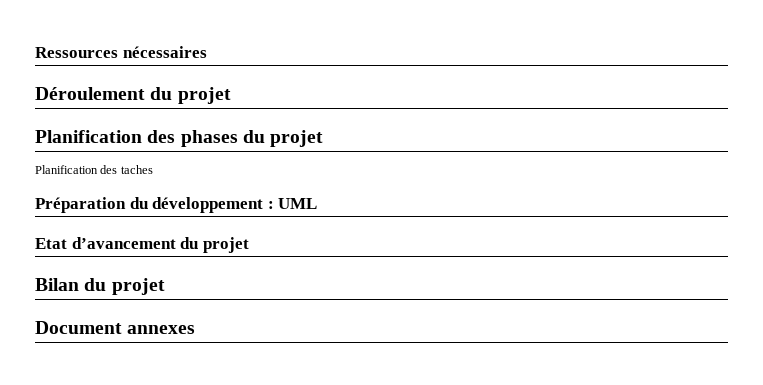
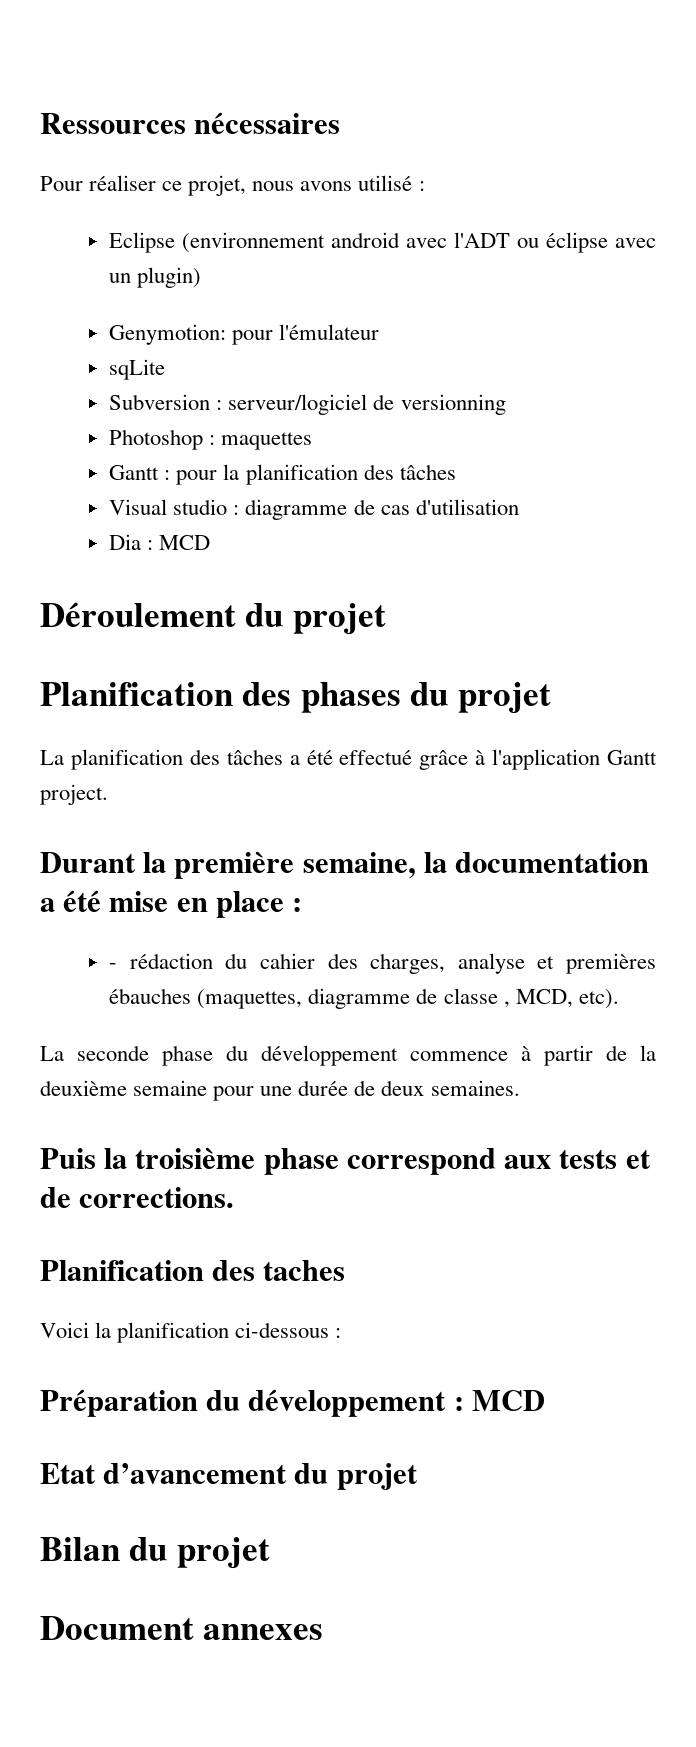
(207, 52) none -> [40,175,425,196] [109,232,657,253] [109,267,202,288] [109,324,380,345] [109,359,166,380] [109,394,506,415] [109,429,313,450] [109,464,456,485] [109,499,519,520] [109,534,211,550] // Pour réaliser ce projet, nous avons utilisé : // Eclipse (environnement android avec l'ADT ou éclipse avec un plugin) // Genymotion: pour l'émulateur // sqLite // Subversion : serveur/logiciel de versionning // Photoshop : maquettes // Gantt : pour la planification des tâches // Visual studio : diagramme de cas d'utilisation // Dia : MCD
[35,165,153,174] Planification des taches -> [40,749,657,770] [40,784,108,805] [40,851,650,879] [40,890,303,918] [109,953,656,974] [109,988,619,1009] [40,1045,656,1066] [40,1080,520,1101] [40,1147,651,1175] [40,1187,235,1208] [40,1260,346,1281] [40,1322,342,1343] La planification des tâches a été effectué grâce à l'application Gantt project. // Durant la première semaine, la documentation a été mise en place : // - rédaction du cahier des charges, analyse et premières ébauches (maquettes, diagramme de classe , MCD, etc). // La seconde phase du développement commence à partir de la deuxième semaine pour une durée de deux semaines. // Puis la troisième phase correspond aux tests et de corrections. // Planification des taches // Voici la planification ci-dessous :
[278,198,318,209] UML -> [471,1390,545,1411] MCD

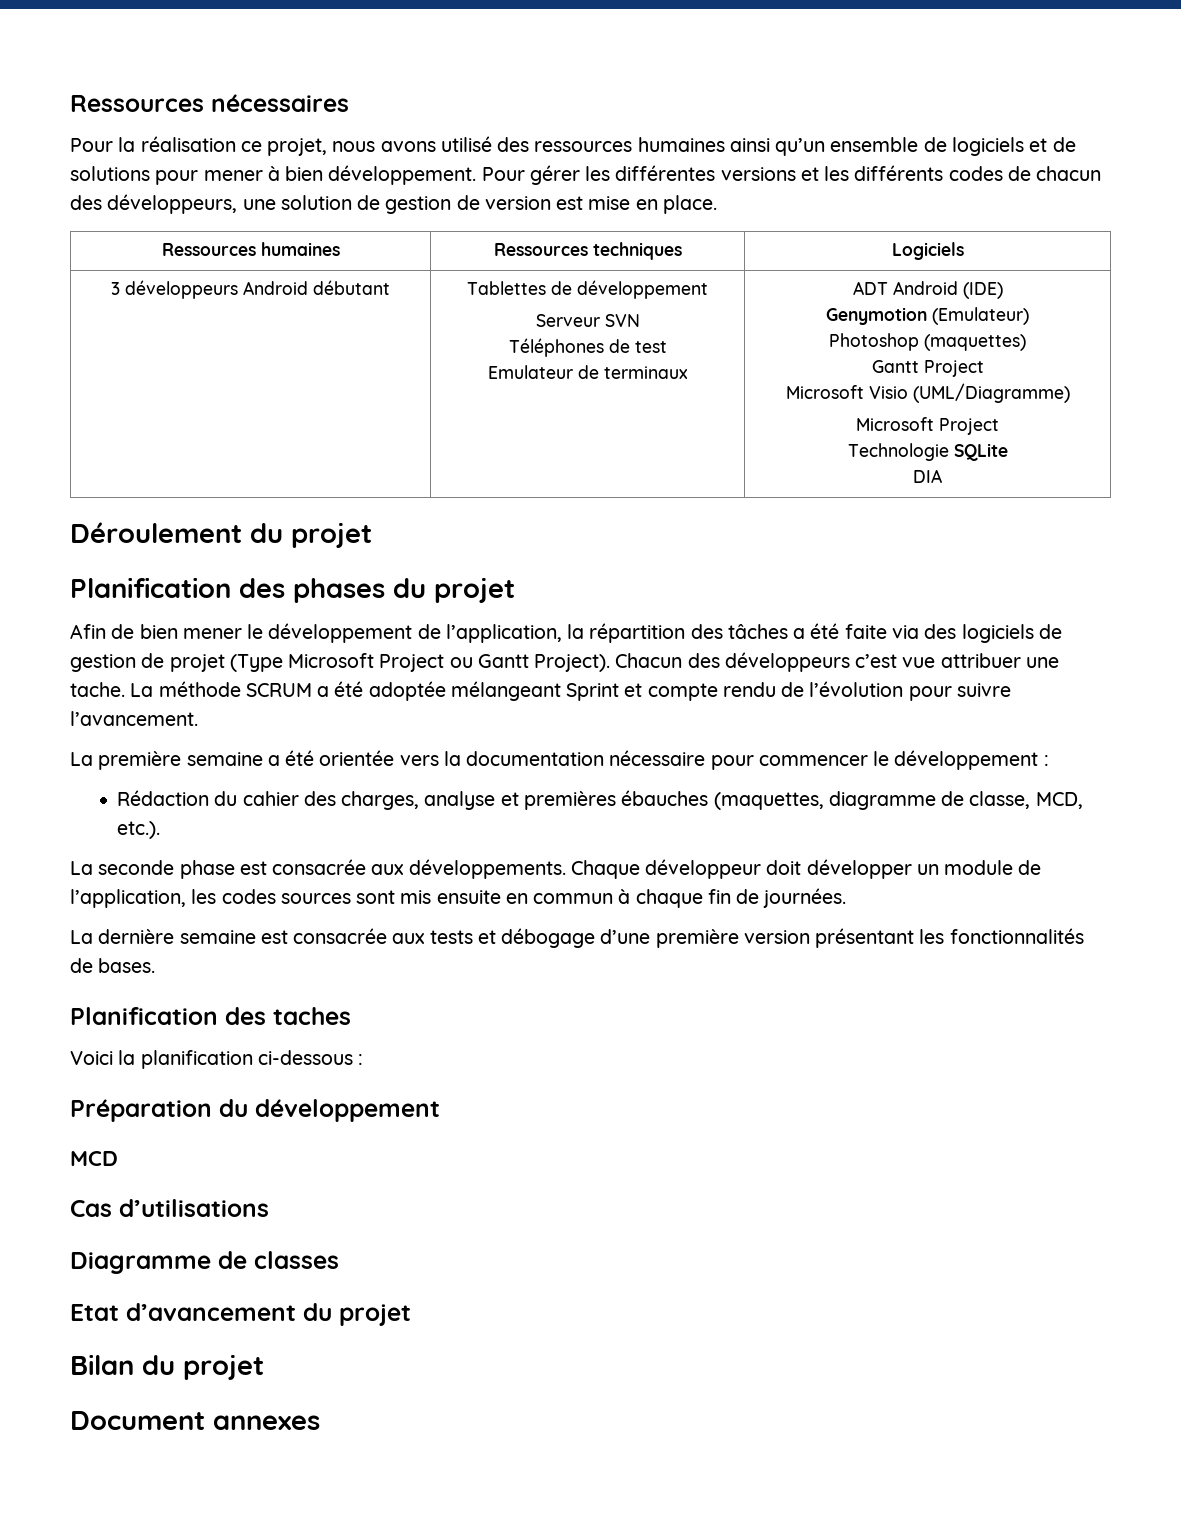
[89,175,157,191] réaliser -> [118,136,236,152] la réalisation
[418,181,425,191] [109,232,657,253] [109,267,202,288] [109,324,380,345] [109,359,166,380] [109,394,506,415] [109,429,313,450] [109,464,456,485] [109,499,519,520] [109,534,211,550] : // Eclipse (environnement android avec l'ADT ou éclipse avec un plugin) // Genymotion: pour l'émulateur // sqLite // Subversion : serveur/logiciel de versionning // Photoshop : maquettes // Gantt : pour la planification des tâches // Visual studio : diagramme de cas d'utilisation // Dia : MCD -> [497,137,1076,156] [70,165,1102,185] [70,194,717,214] [161,242,340,256] [493,242,682,260] [891,242,964,260] [110,280,390,299] [467,280,708,299] [535,314,640,327] [508,338,667,357] [487,365,688,379] [852,281,1003,299] [826,307,1029,325] [829,333,1026,351] [871,360,984,377] [785,383,1070,403] [856,417,999,435] [847,443,1008,461] [913,469,942,483] des ressources humaines ainsi qu’un ensemble de logiciels et de solutions pour mener à bien développement. Pour gérer les différentes versions et les différents codes de chacun des développeurs, une solution de gestion de version est mise en place. // Ressources humaines | Ressources techniques | Logiciels // 3 développeurs Android débutant | Tablettes de développement // Serveur SVN // Téléphones de test // Emulateur de terminaux | ADT Android (IDE) // Genymotion (Emulateur) // Photoshop (maquettes) // Gantt Project // Microsoft Visio (UML/Diagramme) // Microsoft Project // Technologie SQLite // DIA
[40,749,657,770] [40,784,108,805] [40,851,650,879] [40,890,303,918] [109,953,213,969] La planification des tâches a été effectué grâce à l'application Gantt project. // Durant la première semaine, la documentation a été mise en place : // - rédaction -> [70,623,1062,643] [70,652,1059,672] [70,681,1011,701] [70,711,198,726] [70,750,1049,770] [117,790,210,806] Afin de bien mener le développement de l’application, la répartition des tâches a été faite via des logiciels de gestion de projet (Type Microsoft Project ou Gantt Project). Chacun des développeurs c’est vue attribuer une tache. La méthode SCRUM a été adoptée mélangeant Sprint et compte rendu de l’évolution pour suivre l’avancement. // La première semaine a été orientée vers la documentation nécessaire pour commencer le développement : // Rédaction
[443,988,619,1009] classe , MCD, etc). -> [969,791,1083,809] [117,821,161,839] classe, MCD, etc.).
[226,1045,656,1066] [40,1080,520,1101] [40,1147,651,1175] [40,1187,235,1208] du développement commence à partir de la deuxième semaine pour une durée de deux semaines. // Puis la troisième phase correspond aux tests et de corrections. -> [239,859,1042,879] [70,888,847,908] [70,928,1084,948] [70,958,156,973] est consacrée aux développements. Chaque développeur doit développer un module de l’application, les codes sources sont mis ensuite en commun à chaque fin de journées. // La dernière semaine est consacrée aux tests et débogage d’une première version présentant les fonctionnalités de bases.
[453,1390,545,1411] : MCD -> [70,1151,118,1166] [70,1199,269,1217] [70,1251,339,1274] // MCD // Cas d’utilisations // Diagramme de classes

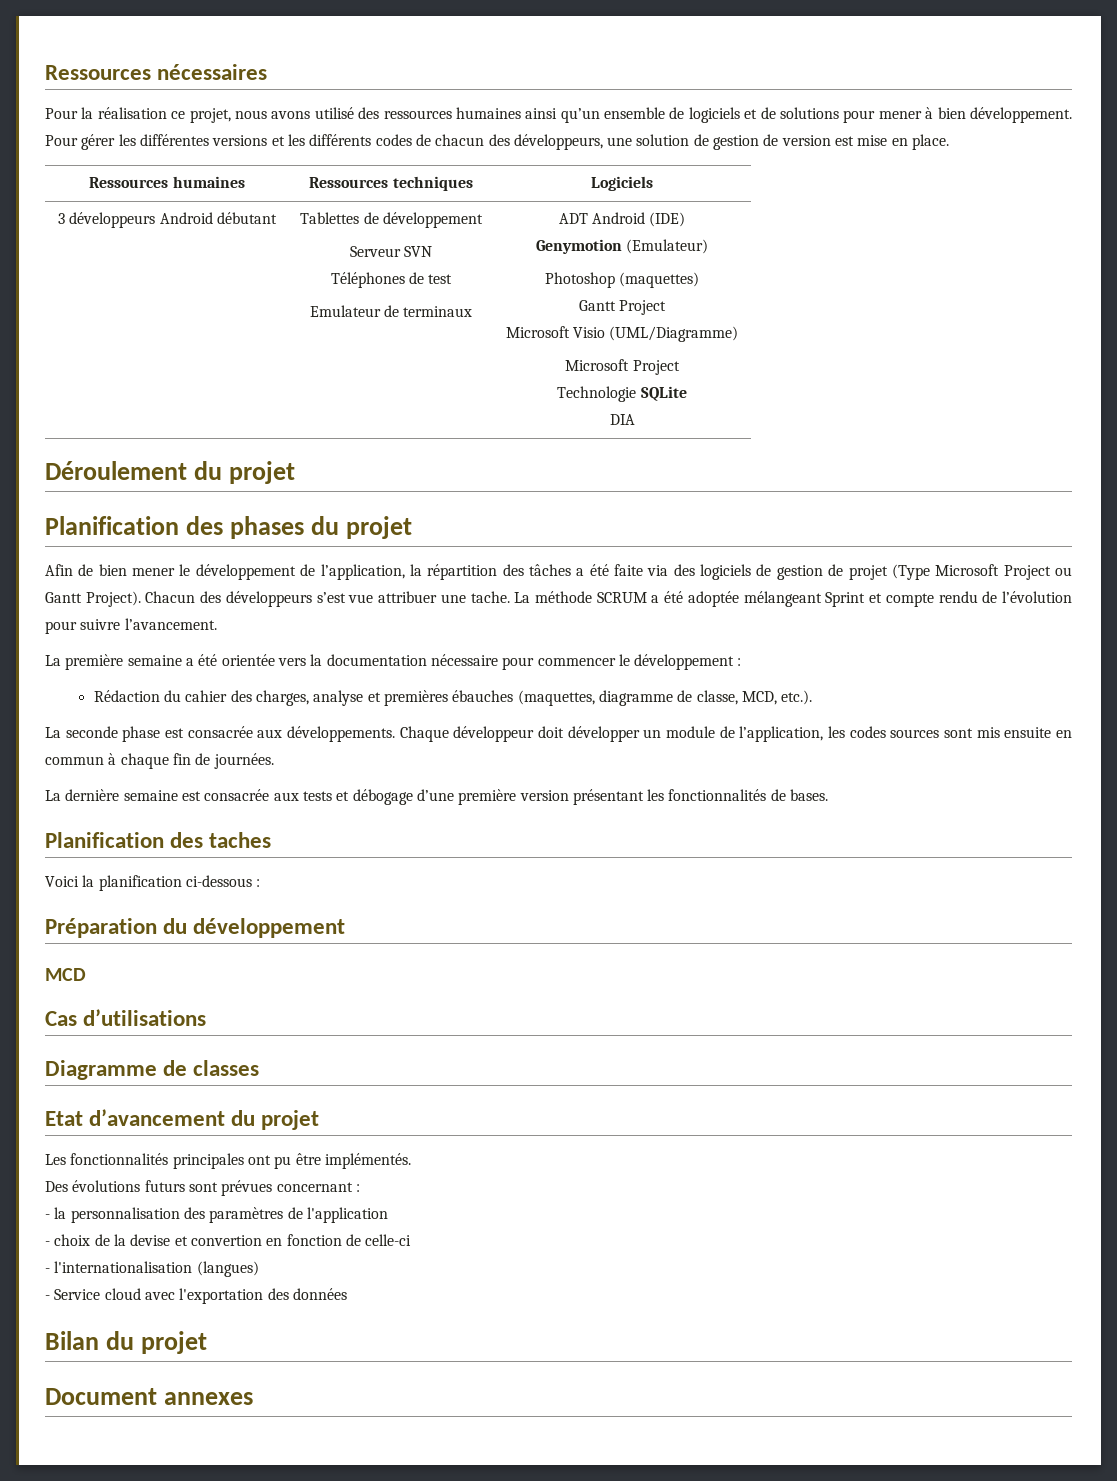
[855,654,898,668] c’est -> [316,592,346,603] s’est
(411, 1315) none -> [45,1153,411,1169] [45,1180,360,1196] [45,1207,388,1223] [45,1234,412,1246] [45,1261,259,1277] [45,1288,347,1304] // Les fonctionnalités principales ont pu être implémentés. // Des évolutions futurs sont prévues concernant : // - la personnalisation des paramètres de l'application // - choix de la devise et convertion en fonction de celle-ci // - l'internationalisation (langues) // - Service cloud avec l'exportation des données

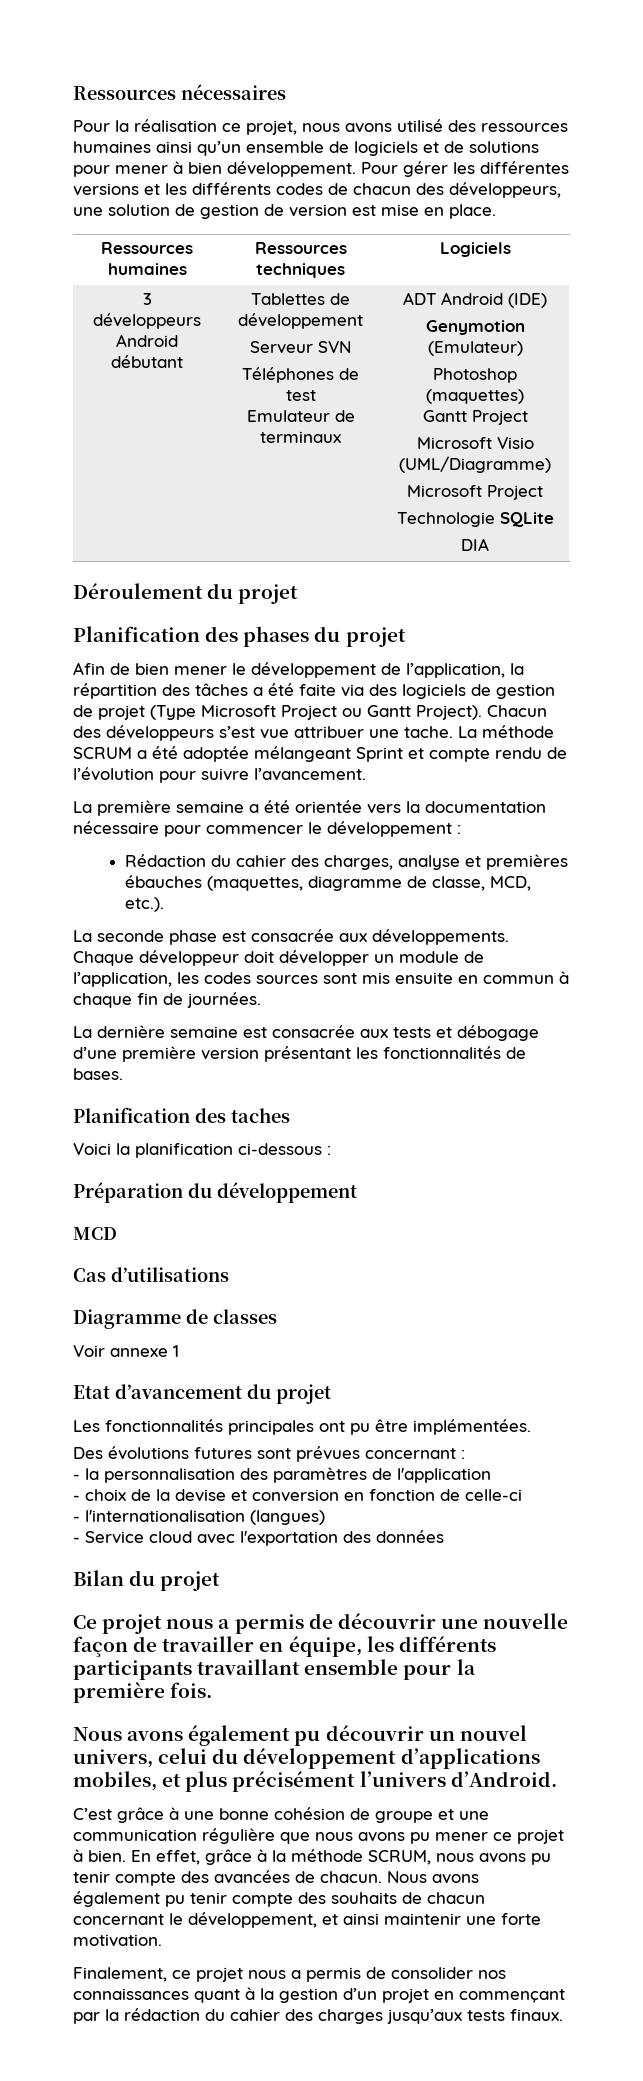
(260, 1068) none -> [73,1345,179,1357] // Voir annexe 1
[324,1153,411,1169] implémentés. -> [413,1419,531,1435] implémentées.
[144,1180,185,1192] futurs -> [194,1447,252,1459] futures
[190,1235,262,1246] convertion -> [252,1489,339,1502] conversion
[45,1388,254,1405] Document annexes -> [73,1613,569,1634] [73,1636,496,1657] [73,1659,476,1680] [73,1682,213,1703] [73,1725,527,1746] [73,1748,540,1769] [73,1771,557,1792] [73,1807,489,1823] [73,1828,564,1844] [73,1849,551,1865] [73,1870,479,1886] [73,1891,485,1907] [73,1912,541,1928] [73,1934,162,1947] [73,1967,506,1982] [73,1987,565,2003] [73,2008,563,2024] Ce projet nous a permis de découvrir une nouvelle façon de travailler en équipe, les différents participants travaillant ensemble pour la première fois. // Nous avons également pu découvrir un nouvel univers, celui du développement d’applications mobiles, et plus précisément l’univers d’Android. // C’est grâce à une bonne cohésion de groupe et une communication régulière que nous avons pu mener ce projet à bien. En effet, grâce à la méthode SCRUM, nous avons pu tenir compte des avancées de chacun. Nous avons également pu tenir compte des souhaits de chacun concernant le développement, et ainsi maintenir une forte motivation. // Finalement, ce projet nous a permis de consolider nos connaissances quant à la gestion d’un projet en commençant par la rédaction du cahier des charges jusqu’aux tests finaux.

